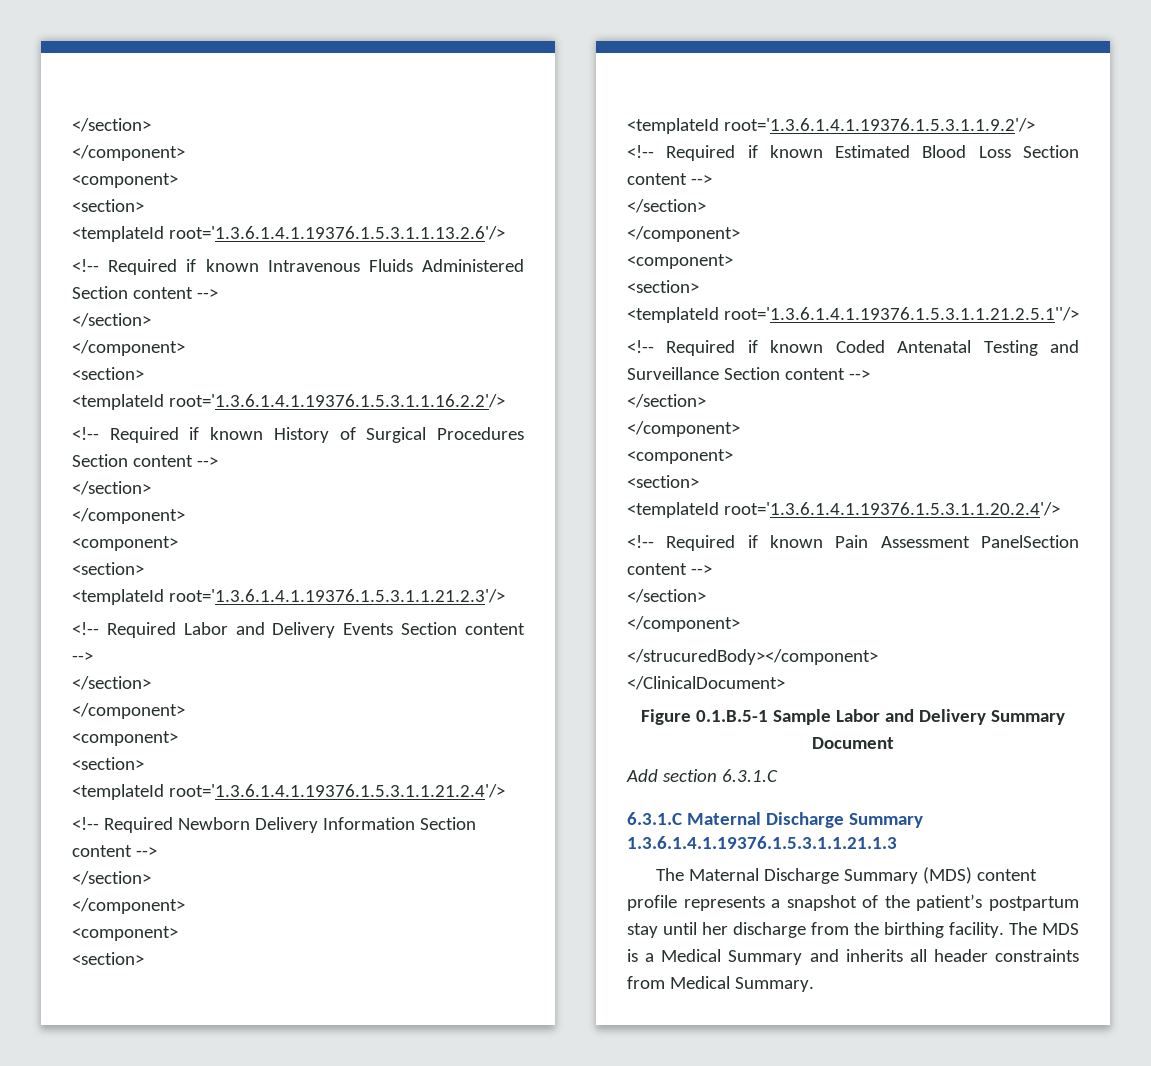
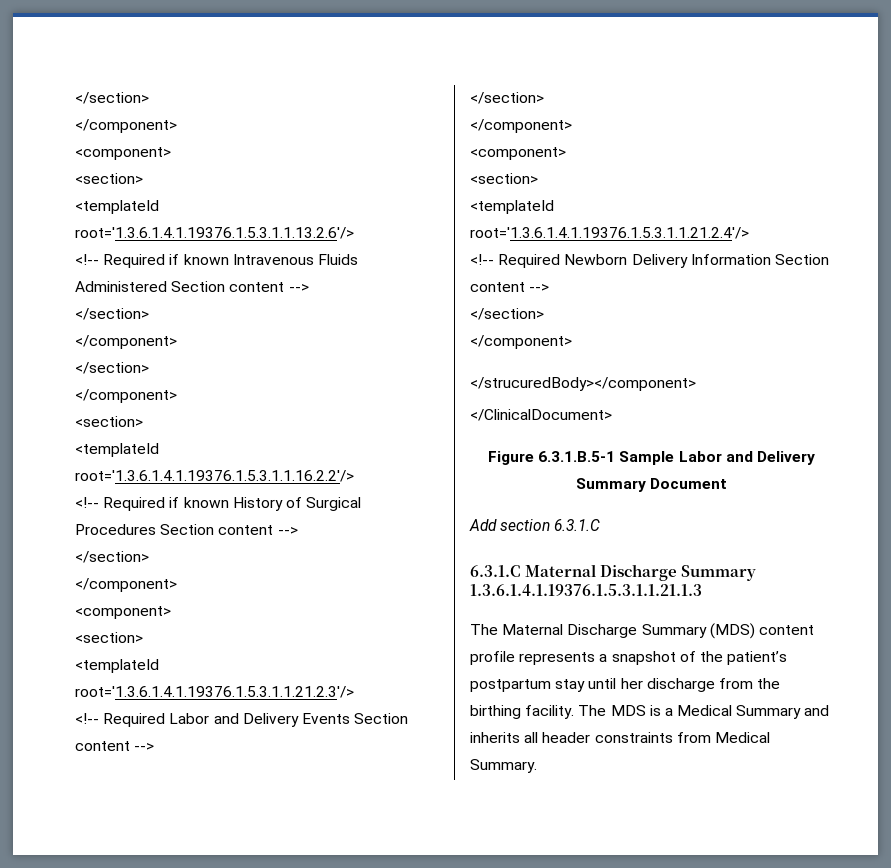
(185, 348) none -> [75,362,149,374] [75,389,177,403] // </section> // </component>
[72,926,178,941] [72,952,144,965] [627,118,1035,134] [627,145,1079,161] [627,173,712,185] [627,199,706,213] [627,226,740,242] [627,254,733,269] [627,280,699,293] [627,307,1079,323] [627,340,1079,356] [627,367,870,380] [627,394,706,408] [627,421,740,437] [627,449,733,464] [627,475,699,488] [627,502,1060,518] [627,535,1079,551] [627,563,712,575] [627,589,706,603] [627,616,740,632] // <component> // <section> // <templateId root='1.3.6.1.4.1.19376.1.5.3.1.1.9.2'/> // <!-- Required if known Estimated Blood Loss Section content --> // </section> // </component> // <component> // <section> // <templateId root='1.3.6.1.4.1.19376.1.5.3.1.1.21.2.5.1''/> // <!-- Required if known Coded Antenatal Testing and Surveillance Section content --> // </section> // </component> // <component> // <section> // <templateId root='1.3.6.1.4.1.19376.1.5.3.1.1.20.2.4'/> // <!-- Required if known Pain Assessment PanelSection content --> // </section> // </component> -> (572, 342) none
[696,710,769,722] 0.1.B.5-1 -> [538,451,616,462] 6.3.1.B.5-1

